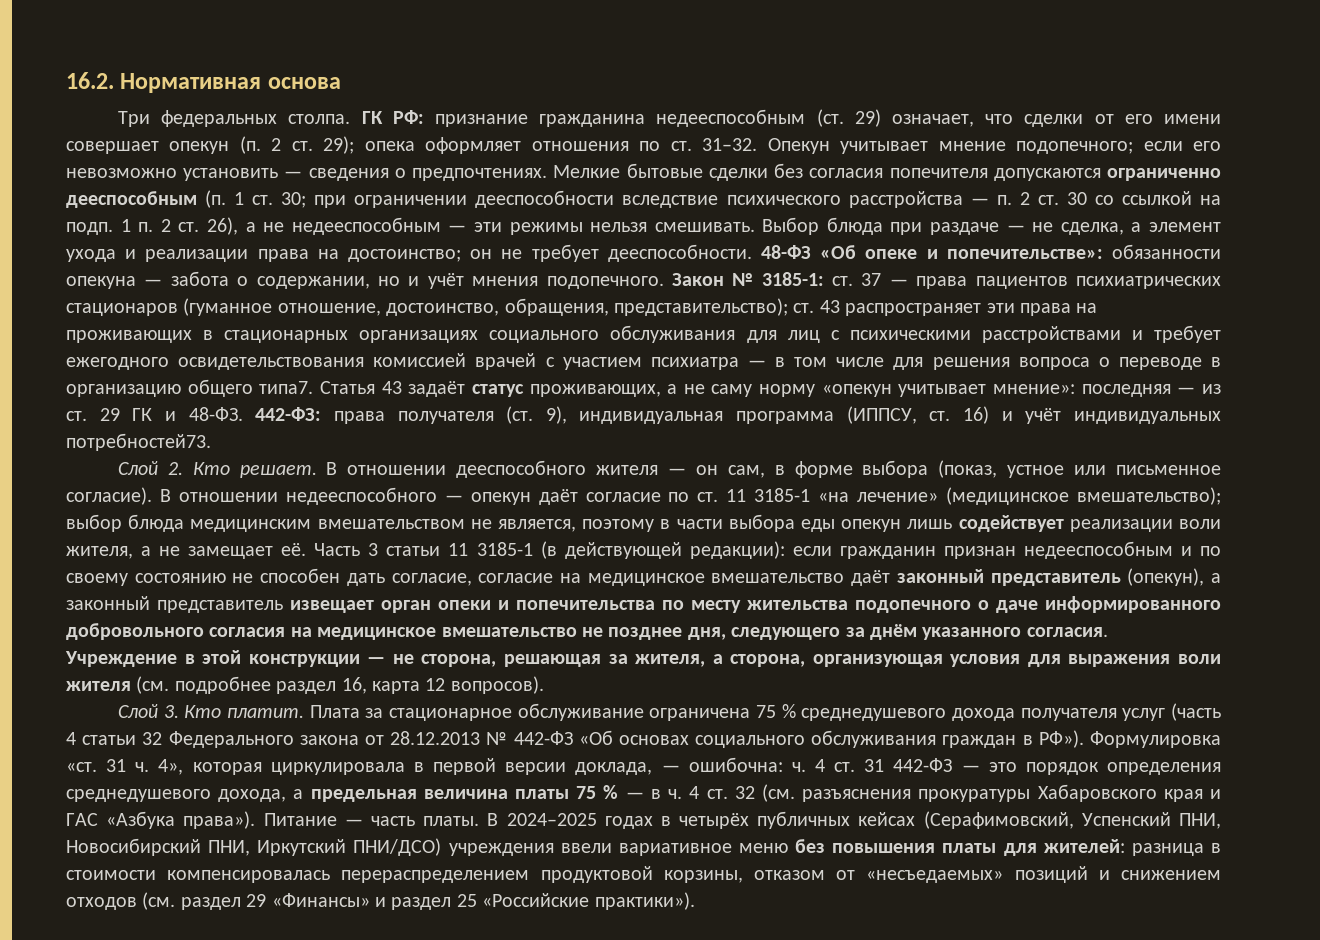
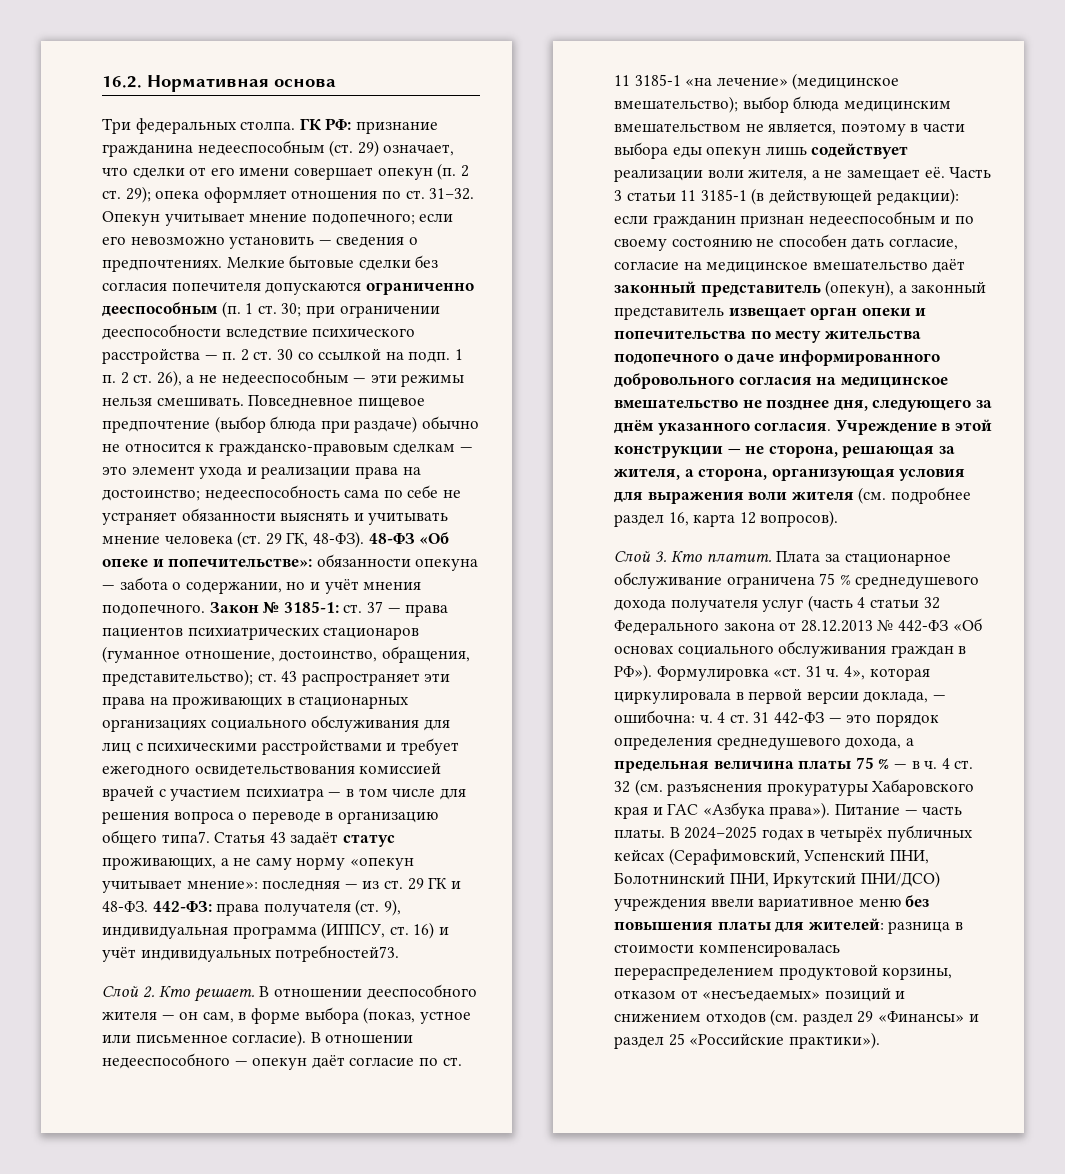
[762,217,1142,235] Выбор блюда при раздаче — не сделка, а -> [248,395,425,409] [102,416,479,433] [102,443,473,456] [102,466,127,475] Повседневное пищевое предпочтение (выбор блюда при раздаче) обычно не относится к гражданско-правовым сделкам — это
[470,244,752,262] он не требует дееспособности. -> [204,485,461,501] [102,508,449,525] [102,531,364,548] недееспособность сама по себе не устраняет обязанности выяснять и учитывать мнение человека (ст. 29 ГК, 48-ФЗ).
[66,838,201,856] Новосибирский -> [614,872,725,884] Болотнинский

